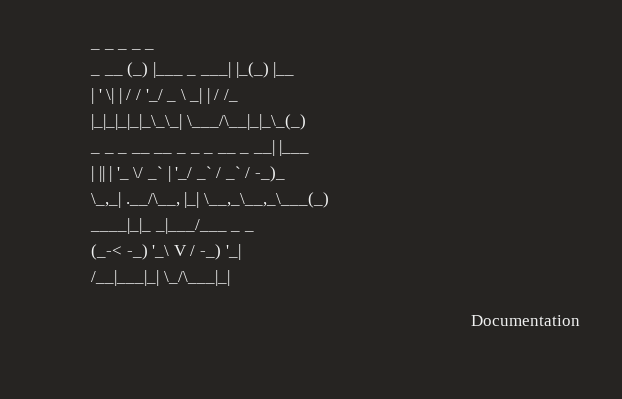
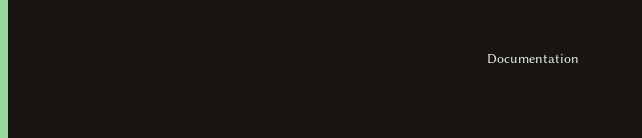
[90,48,155,50] [90,62,295,78] [91,88,177,104] [180,88,239,104] [91,114,306,130] [90,140,310,156] [91,166,286,182] [91,192,329,208] [90,218,254,234] [91,244,241,260] [91,270,230,286] _ _ _ _ _ // _ __ (_) |___ _ ___| |_(_) |__ // | ' \| | / / '_/ _ \ _| | / /_ // |_|_|_|_|_\_\_| \___/\__|_|_\_(_) // _ _ _ __ __ _ _ _ __ _ __| |___ // | || | '_ \/ _` | '_/ _` / _` / -_)_ // \_,_| .__/\__, |_| \__,_\__,_\___(_) // ____|_|_ _|___/___ _ _ // (_-< -_) '_\ V / -_) '_| // /__|___|_| \_/\___|_| // -> (487, 59) none

